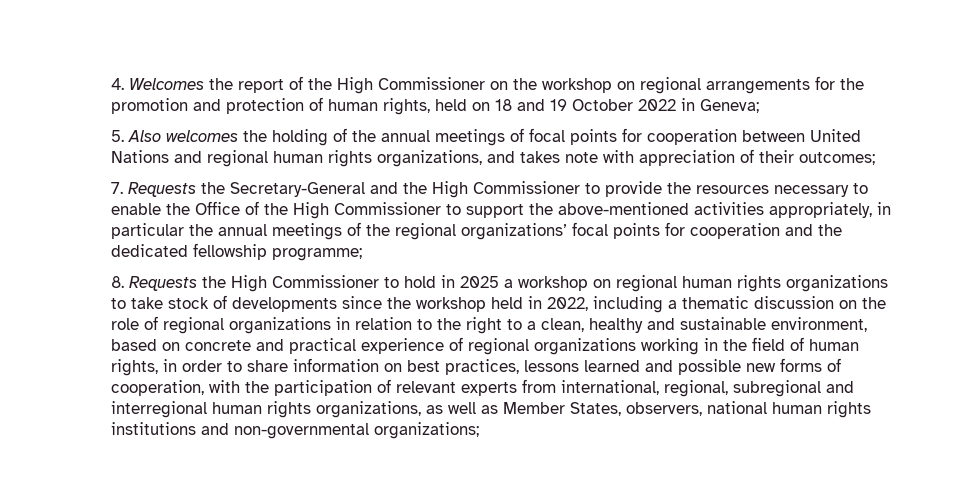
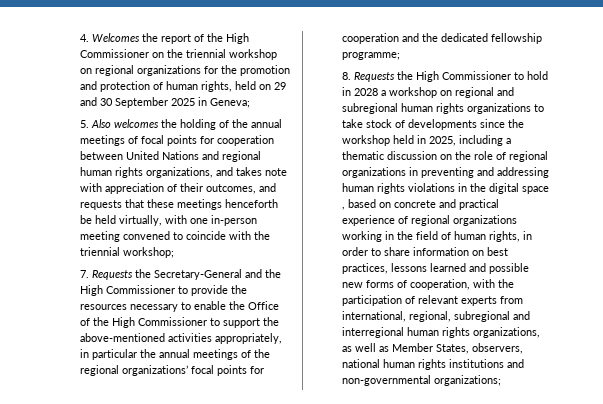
[541,77,810,94] workshop on regional arrangements -> [186,49,278,60] [80,65,202,76] triennial workshop on regional organizations
[494,99,676,111] 18 and 19 October 2022 -> [274,82,287,90] [80,97,196,108] 29 and 30 September 2025
[798,152,875,165] outcomes; -> [206,183,277,194] [80,199,279,210] [80,215,258,226] [80,231,271,242] [80,247,175,258] outcomes, and requests that these meetings henceforth be held virtually, with one in-person meeting convened to coincide with the triennial workshop;
[459,276,499,288] 2025 -> [354,88,379,96] 2028
(677, 283) none -> [497,87,515,96] [342,103,399,114] and subregional
[546,297,588,311] 2022, -> [429,136,457,146] 2025,
[354,317,867,334] relation to the right to a clean, healthy and sustainable environment, -> [421,167,550,178] [342,183,550,194] [342,207,346,210] preventing and addressing human rights violations in the digital space ,

